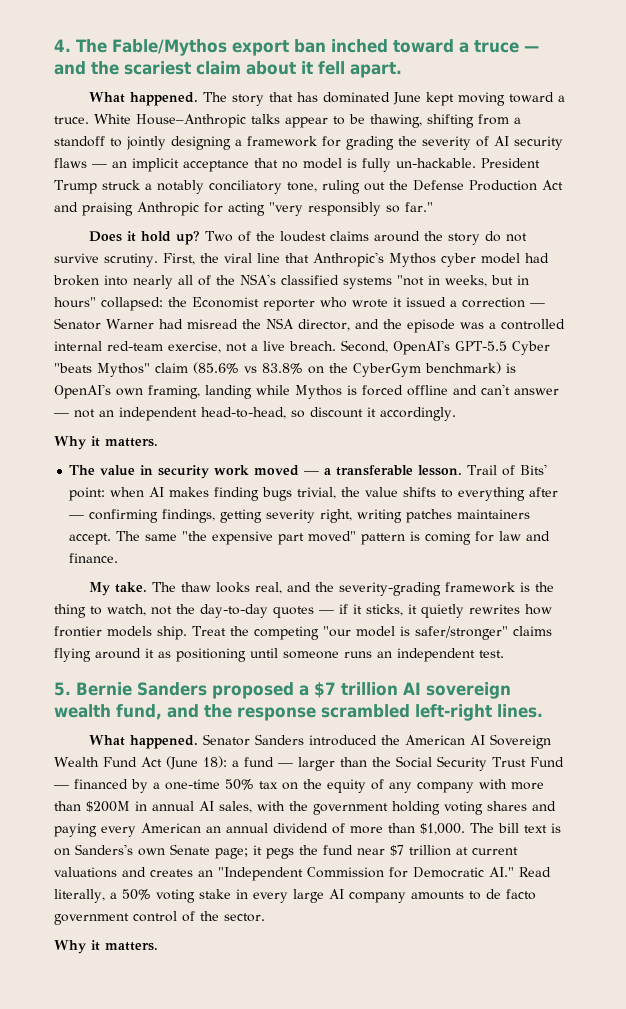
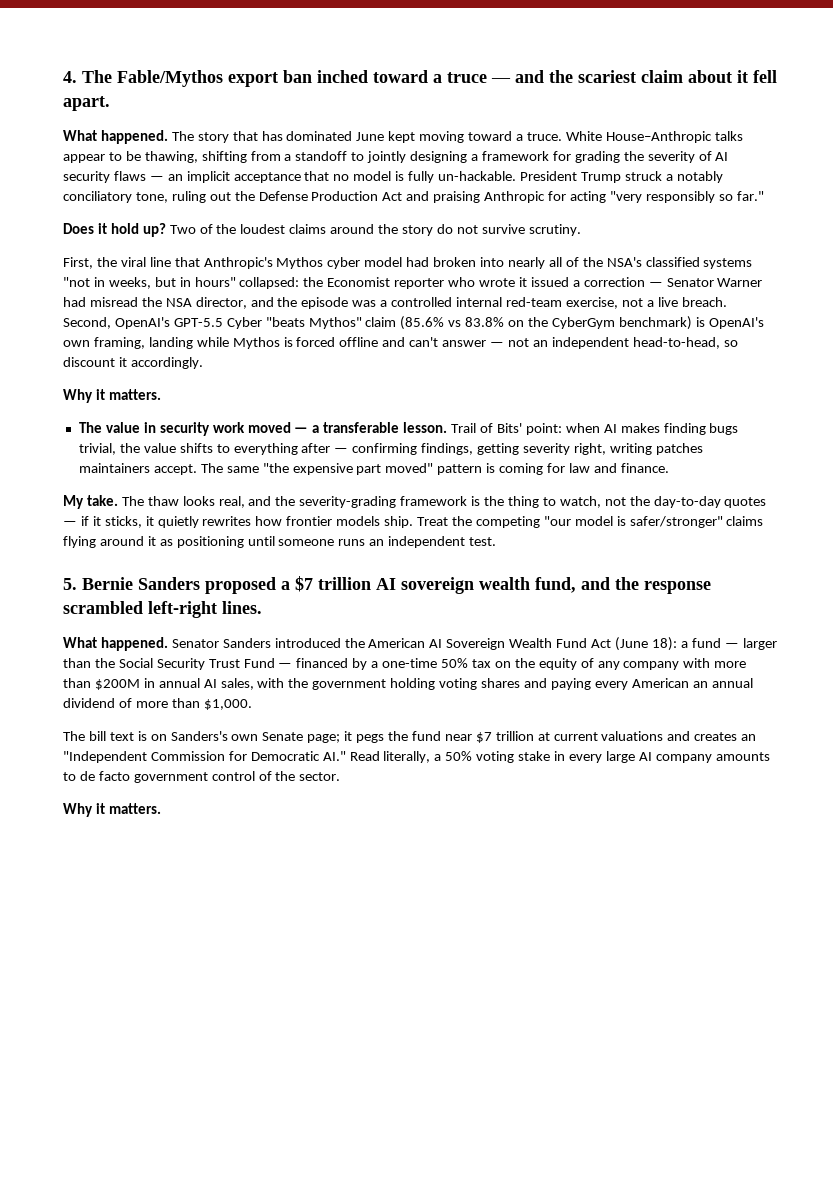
(158, 260) none -> (581, 230) //
(465, 829) none -> (252, 704) //

